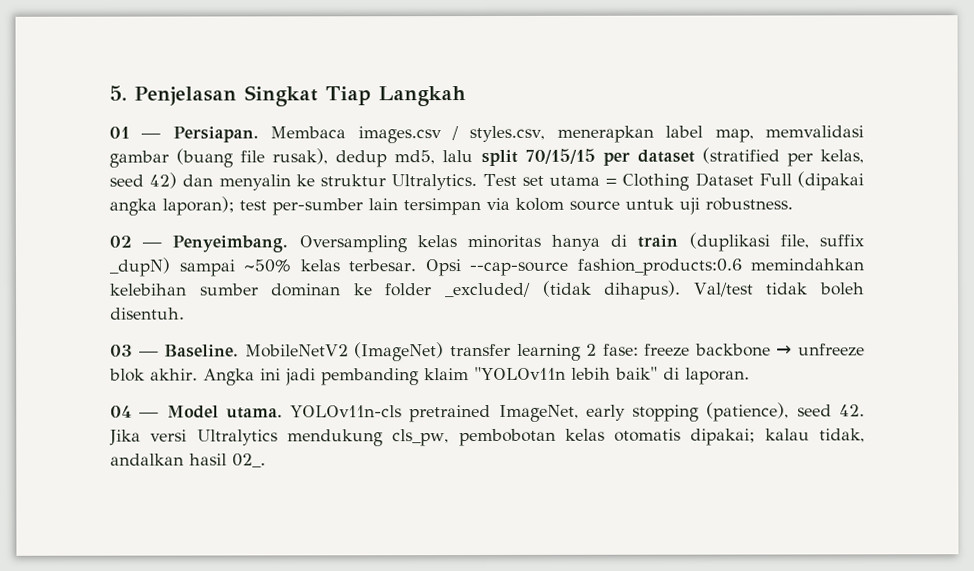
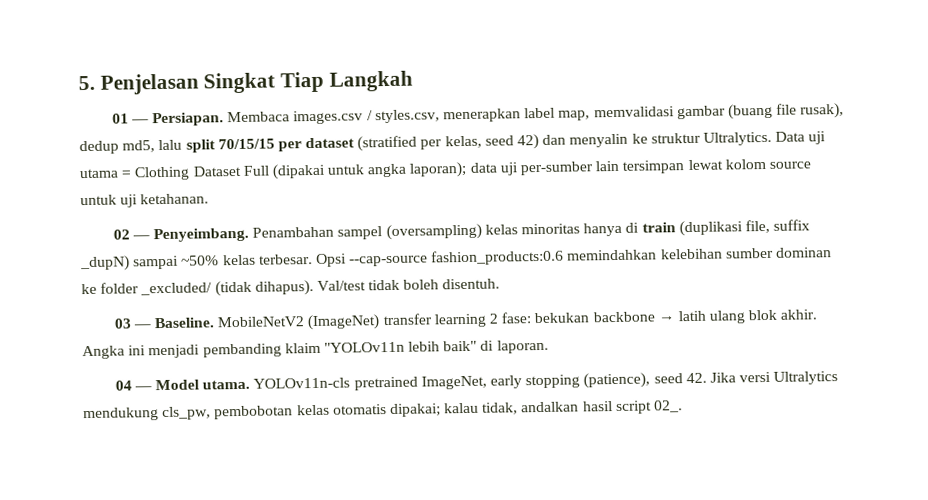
[482,173,544,187] Test set -> [775,131,827,145] Data uji
(865, 181) none -> [327,164,365,175] untuk
[239,200,267,211] test -> [469,162,519,176] data uji
[486,197,510,211] via -> [687,159,723,171] lewat
[705,197,793,211] robustness. -> [140,193,210,205] ketahanan.
[298,235,407,253] Oversampling -> [252,223,482,241] Penambahan sampel (oversampling)
[644,343,691,357] freeze -> [534,312,590,324] bekukan
[798,343,866,357] unfreeze -> [677,310,746,324] latih ulang
[284,368,316,386] jadi -> [148,344,201,359] menjadi
(227, 459) none -> [615,400,652,415] script

